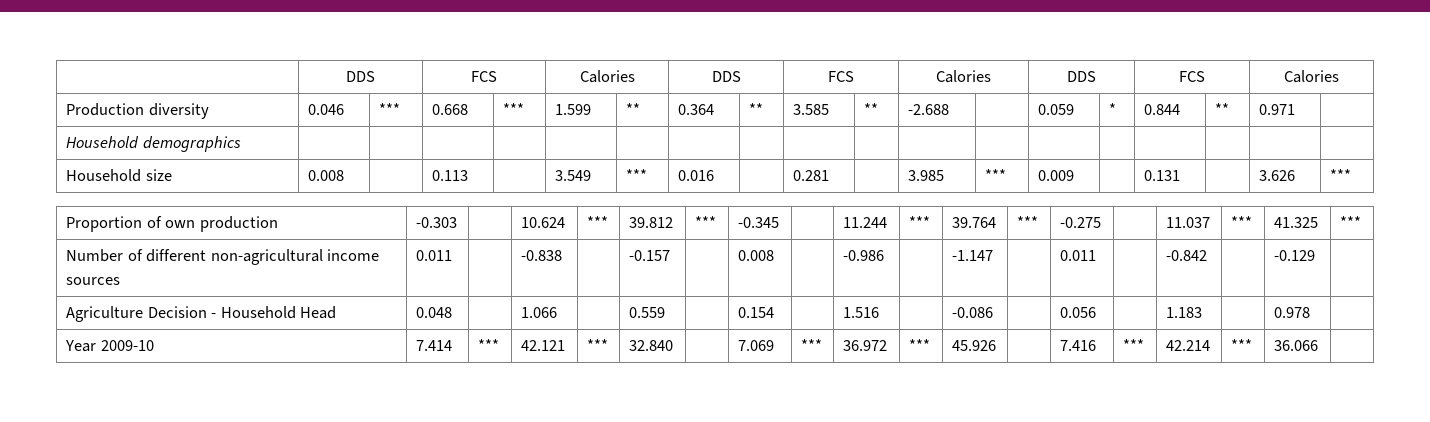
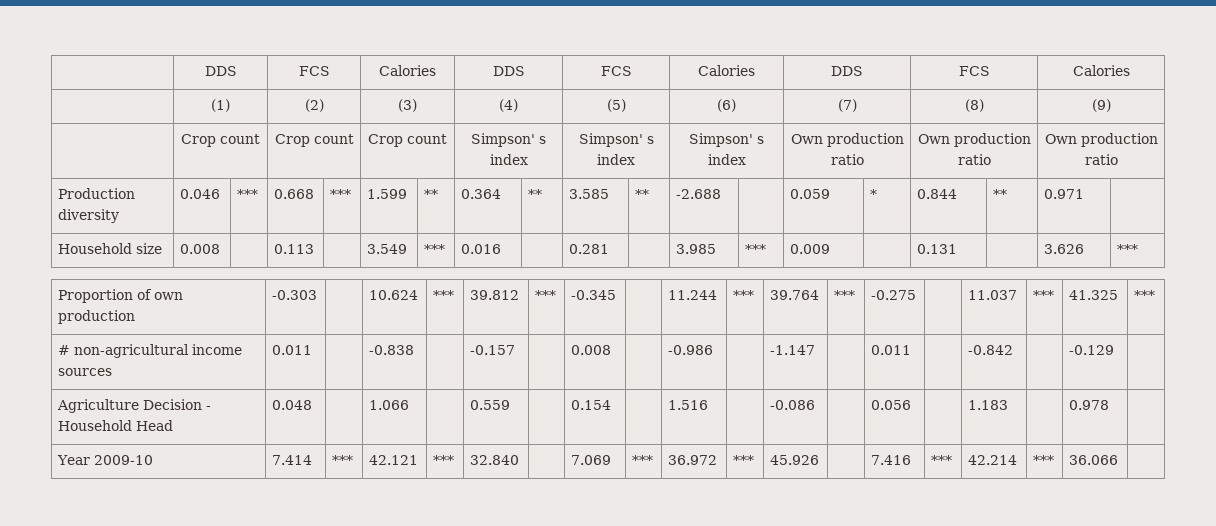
(1339, 76) none -> [211,99,230,112] [304,99,324,112] [398,99,417,112] [499,99,518,112] [606,99,626,112] [717,99,736,112] [837,99,857,112] [964,99,984,112] [1091,99,1111,112] [181,134,260,147] [274,134,354,147] [368,134,447,147] [471,133,546,147] [489,154,528,165] [578,133,654,147] [597,154,635,165] [689,133,764,147] [707,154,746,165] [790,133,904,147] [830,154,864,165] [917,133,1031,147] [957,154,991,165] [1044,133,1158,147] [1084,154,1118,165] // | (1) | (2) | (3) | (4) | (5) | (6) | (7) | (8) | (9) // | Crop count | Crop count | Crop count | Simpson' s index | Simpson' s index | Simpson' s index | Own production ratio | Own production ratio | Own production ratio
[66,136,241,152] // Household demographics | | | | | | | | | | | | | | | | | | -> (1085, 194) none
[66,249,207,262] Number of different -> [58,345,71,355] #

